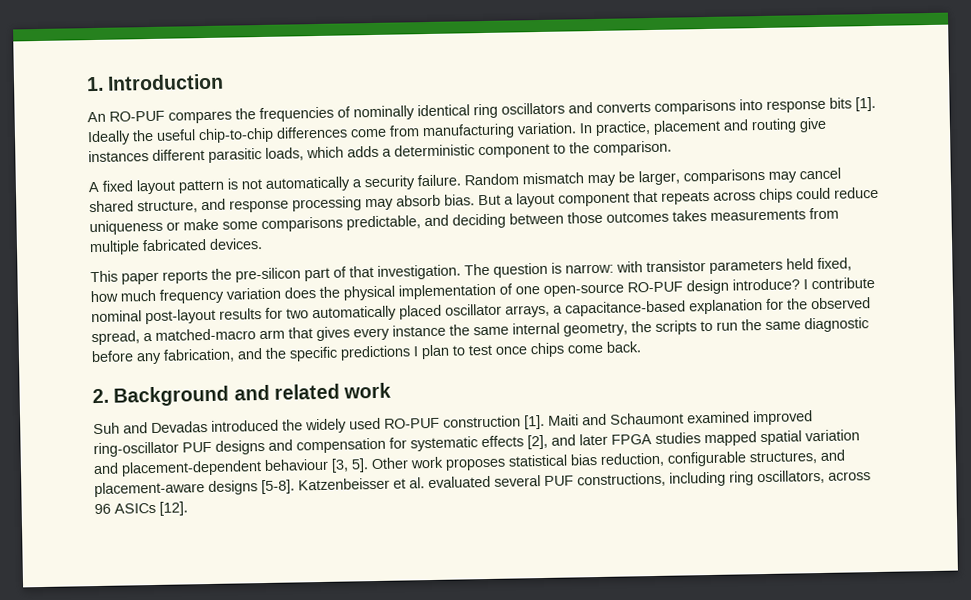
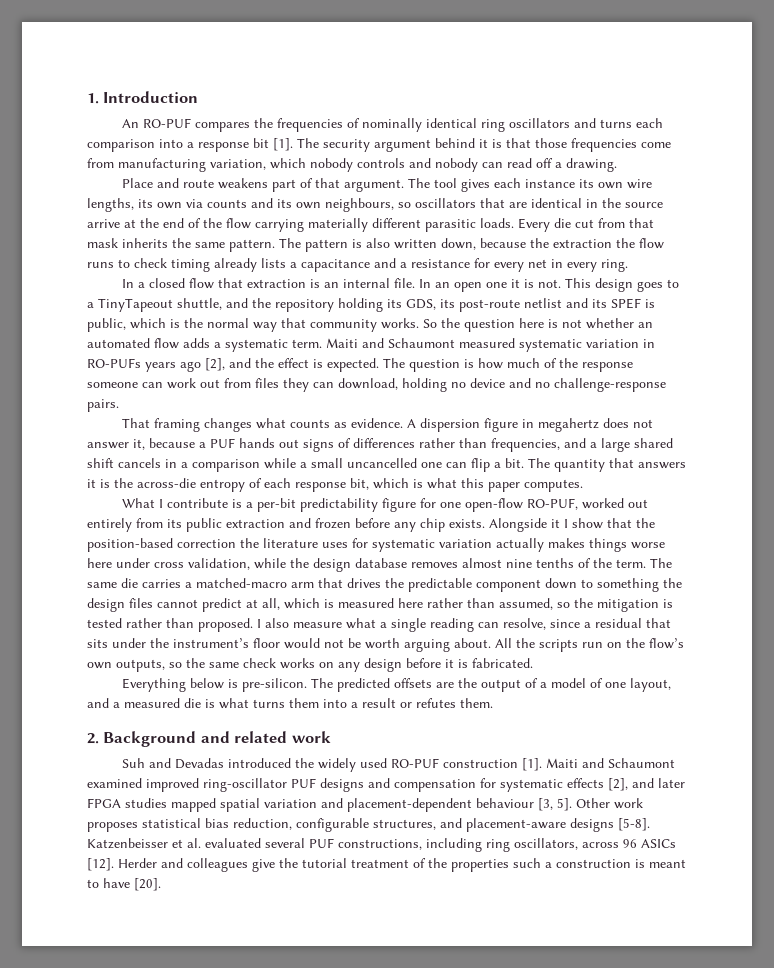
[596,96,876,115] [87,117,827,146] [88,140,672,163] [88,167,841,195] [89,186,879,214] [89,207,839,236] [89,238,263,256] [90,257,852,285] [90,277,875,304] [91,297,871,325] [91,317,869,346] [91,341,641,365] converts comparisons into response bits [1]. Ideally the useful chip-to-chip differences come from manufacturing variation. In practice, placement and routing give instances different parasitic loads, which adds a deterministic component to the comparison. // A fixed layout pattern is not automatically a security failure. Random mismatch may be larger, comparisons may cancel shared structure, and response processing may absorb bias. But a layout component that repeats across chips could reduce uniqueness or make some comparisons predictable, and deciding between those outcomes takes measurements from multiple fabricated devices. // This paper reports the pre-silicon part of that investigation. The question is narrow: with transistor parameters held fixed, how much frequency variation does the physical implementation of one open-source RO-PUF design introduce? I contribute nominal post-layout results for two automatically placed oscillator arrays, a capacitance-based explanation for the observed spread, a matched-macro arm that gives every instance the same internal geometry, the scripts to run the same diagnostic before any fabrication, and the specific predictions I plan to test once chips come back. -> [600,118,664,128] [87,138,671,152] [87,158,617,172] [122,178,653,192] [87,198,663,212] [87,218,654,232] [87,238,664,252] [87,258,628,272] [122,278,680,292] [87,298,655,312] [87,318,653,332] [87,338,655,352] [87,358,633,372] [87,378,666,392] [87,399,119,412] [122,418,654,432] [87,438,673,452] [87,458,686,472] [87,478,583,492] [122,498,649,512] [87,518,655,532] [87,538,665,552] [87,558,672,572] [87,578,682,592] [87,598,673,612] [87,618,671,632] [87,638,684,652] [87,658,533,672] [122,678,672,692] [87,698,493,709] turns each comparison into a response bit [1]. The security argument behind it is that those frequencies come from manufacturing variation, which nobody controls and nobody can read off a drawing. // Place and route weakens part of that argument. The tool gives each instance its own wire lengths, its own via counts and its own neighbours, so oscillators that are identical in the source arrive at the end of the flow carrying materially different parasitic loads. Every die cut from that mask inherits the same pattern. The pattern is also written down, because the extraction the flow runs to check timing already lists a capacitance and a resistance for every net in every ring. // In a closed flow that extraction is an internal file. In an open one it is not. This design goes to a TinyTapeout shuttle, and the repository holding its GDS, its post-route netlist and its SPEF is public, which is the normal way that community works. So the question here is not whether an automated flow adds a systematic term. Maiti and Schaumont measured systematic variation in RO-PUFs years ago [2], and the effect is expected. The question is how much of the response someone can work out from files they can download, holding no device and no challenge-response pairs. // That framing changes what counts as evidence. A dispersion figure in megahertz does not answer it, because a PUF hands out signs of differences rather than frequencies, and a large shared shift cancels in a comparison while a small uncancelled one can flip a bit. The quantity that answers it is the across-die entropy of each response bit, which is what this paper computes. // What I contribute is a per-bit predictability figure for one open-flow RO-PUF, worked out entirely from its public extraction and frozen before any chip exists. Alongside it I show that the position-based correction the literature uses for systematic variation actually makes things worse here under cross validation, while the design database removes almost nine tenths of the term. The same die carries a matched-macro arm that drives the predictable component down to something the design files cannot predict at all, which is measured here rather than assumed, so the mitigation is tested rather than proposed. I also measure what a single reading can resolve, since a residual that sits under the instrument’s floor would not be worth arguing about. All the scripts run on the flow’s own outputs, so the same check works on any design before it is fabricated. // Everything below is pre-silicon. The predicted offsets are the output of a model of one layout, and a measured die is what turns them into a result or refutes them.
(188, 508) none -> [118,858,686,872] [87,878,161,891] Herder and colleagues give the tutorial treatment of the properties such a construction is meant to have [20].

